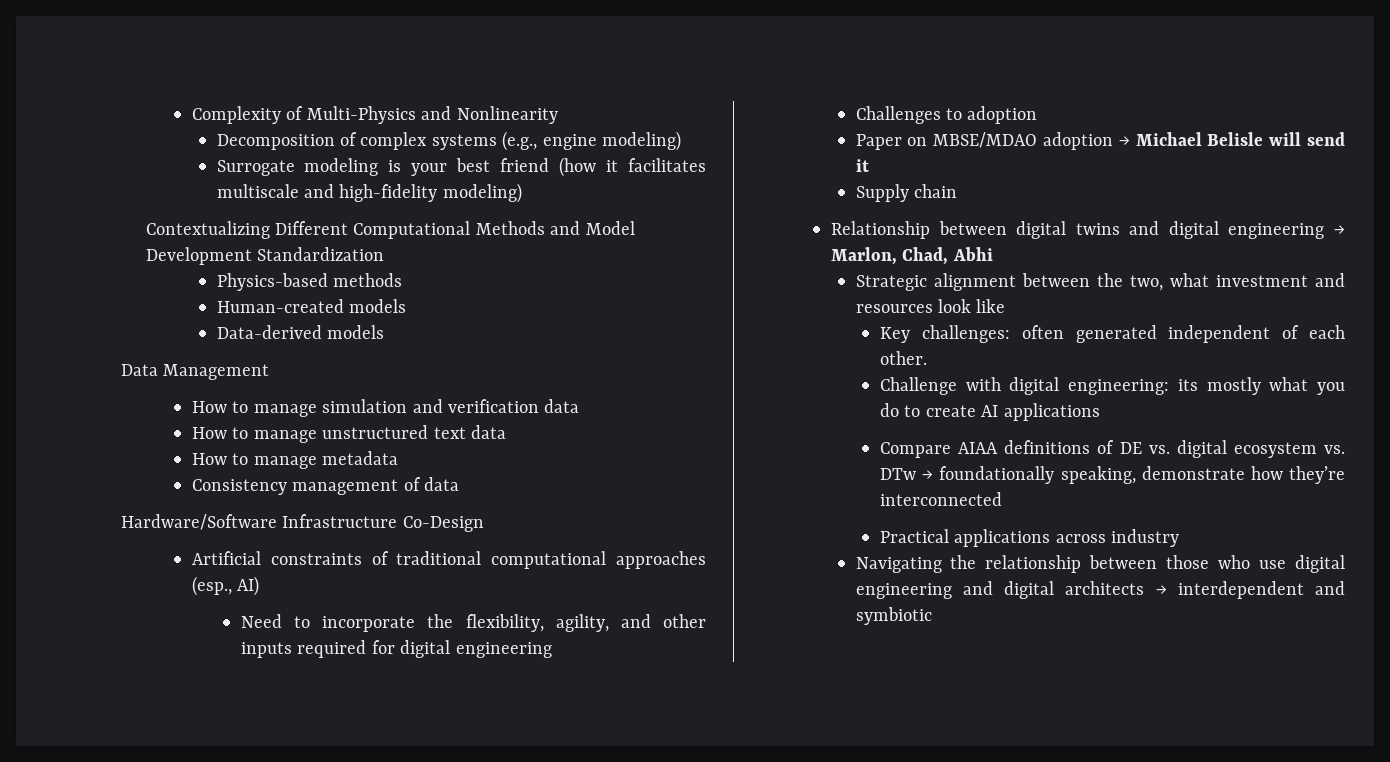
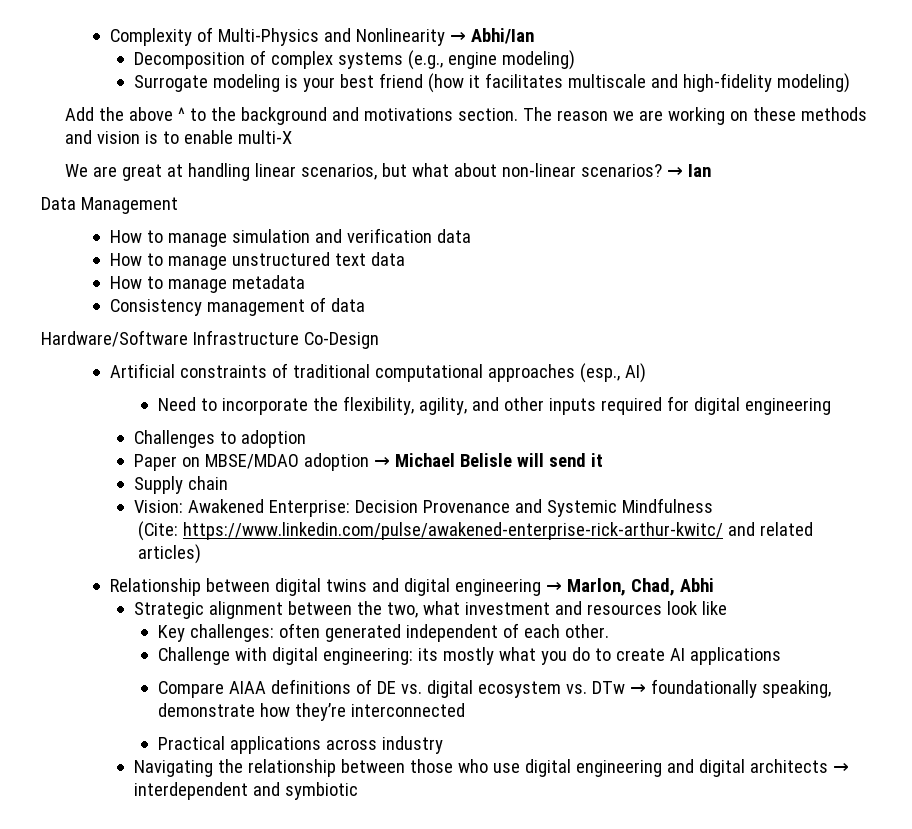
(558, 115) none -> [449,28,534,44] → Abhi/Ian
[145,221,635,239] [145,247,384,265] [216,273,402,291] [216,299,406,313] [216,325,384,339] Contextualizing Different Computational Methods and Model Development Standardization // Physics-based methods // Human-created models // Data-derived models -> [65,107,868,125] [65,130,293,144] [65,163,712,181] Add the above ^ to the background and motivations section. The reason we are working on these methods and vision is to enable multi-X // We are great at handling linear scenarios, but what about non-linear scenarios? → Ian
(957, 191) none -> [133,498,713,517] [137,521,813,541] [137,544,201,564] // Vision: Awakened Enterprise: Decision Provenance and Systemic Mindfulness // (Cite: https://www.linkedin.com/pulse/awakened-enterprise-rick-arthur-kwitc/ and related articles)

